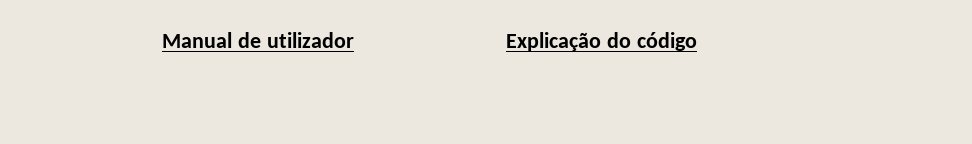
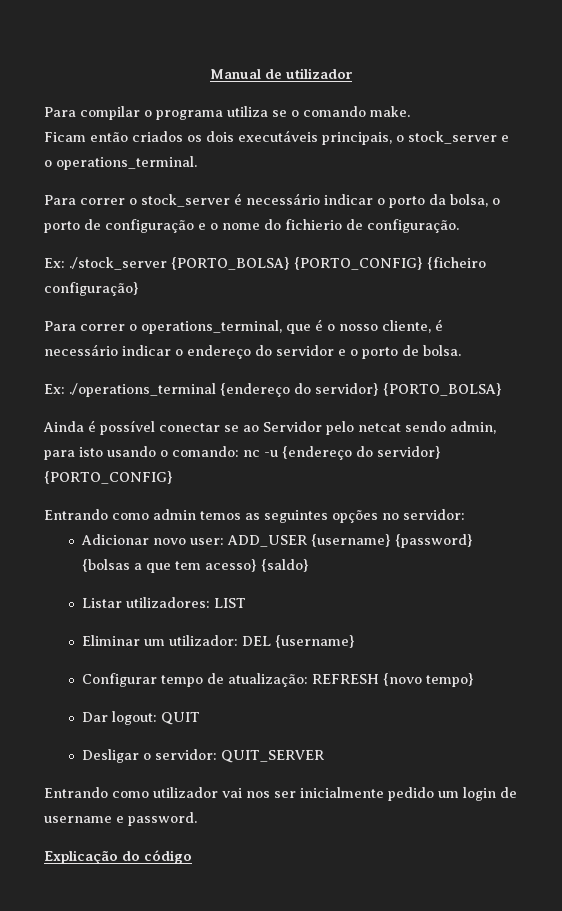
(354, 40) none -> [44,106,410,120] [44,130,509,145] [44,156,197,170] [44,193,500,208] [44,219,459,233] [44,257,486,270] [44,282,139,296] [44,319,443,334] [44,344,461,359] [44,383,502,397] [43,420,496,435] [44,446,441,460] [44,471,173,484] [44,509,465,523] [81,534,474,548] [82,559,310,573] [82,597,247,608] [82,635,356,648] [82,673,475,687] [82,711,201,725] [82,749,325,763] [44,787,517,801] [44,812,197,826] // Para compilar o programa utiliza se o comando make. // Ficam então criados os dois executáveis principais, o stock_server e o operations_terminal. // Para correr o stock_server é necessário indicar o porto da bolsa, o porto de configuração e o nome do fichierio de configuração. // Ex: ./stock_server {PORTO_BOLSA} {PORTO_CONFIG} {ficheiro configuração} // Para correr o operations_terminal, que é o nosso cliente, é necessário indicar o endereço do servidor e o porto de bolsa. // Ex: ./operations_terminal {endereço do servidor} {PORTO_BOLSA} // Ainda é possível conectar se ao Servidor pelo netcat sendo admin, para isto usando o comando: nc -u {endereço do servidor} {PORTO_CONFIG} // Entrando como admin temos as seguintes opções no servidor: // Adicionar novo user: ADD_USER {username} {password} {bolsas a que tem acesso} {saldo} // Listar utilizadores: LIST // Eliminar um utilizador: DEL {username} // Configurar tempo de atualização: REFRESH {novo tempo} // Dar logout: QUIT // Desligar o servidor: QUIT_SERVER // Entrando como utilizador vai nos ser inicialmente pedido um login de username e password.

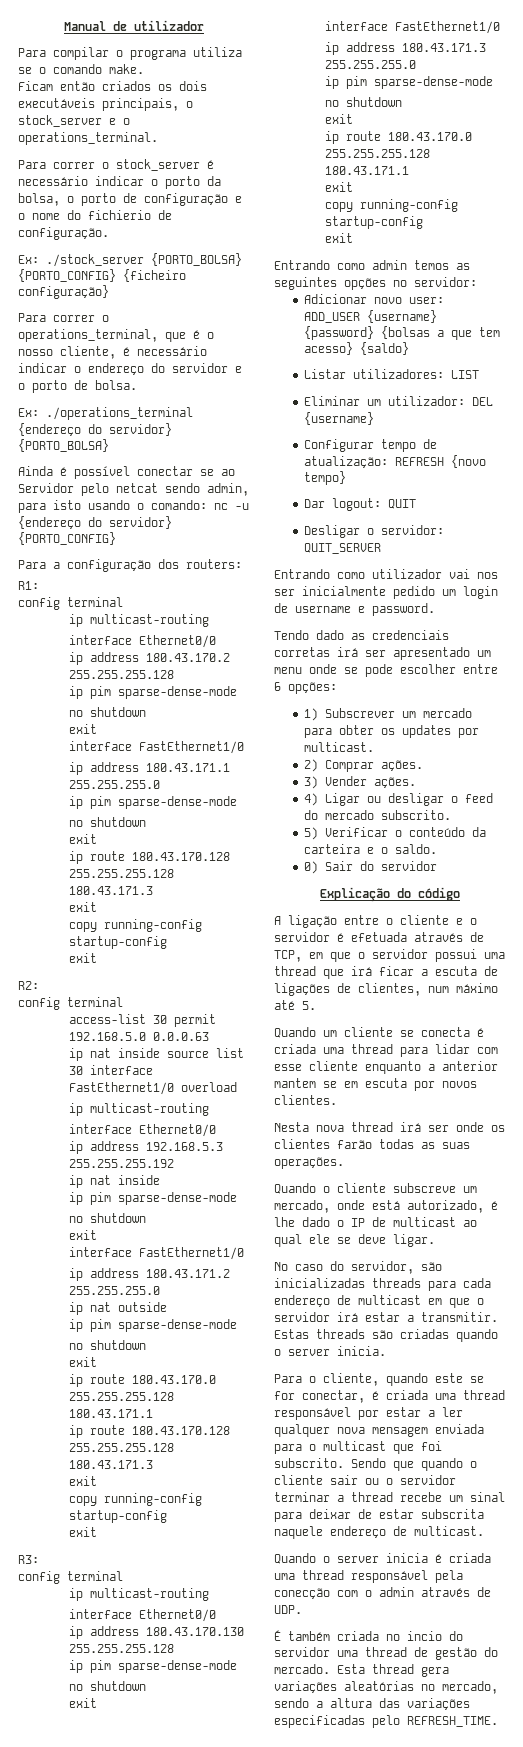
(173, 477) none -> [18,559,242,572] [18,581,39,590] [18,597,123,610] [69,614,210,627] [69,635,217,648] [69,652,231,665] [69,670,175,679] [69,686,238,699] [69,707,147,717] [69,724,98,734] [69,741,245,754] [69,762,231,775] [69,780,161,789] [69,796,238,809] [69,817,147,827] [69,834,98,844] [69,851,231,864] [69,869,175,878] [69,886,154,895] [69,902,98,912] [69,919,203,932] [69,936,168,949] [69,953,98,963] [18,981,39,990] [18,997,123,1010] [69,1014,217,1027] [69,1032,210,1041] [69,1048,245,1061] [69,1065,154,1075] [69,1082,238,1095] [69,1103,210,1116] [69,1124,217,1137] [69,1141,224,1154] [69,1159,175,1168] [69,1175,161,1188] [69,1192,238,1205] [69,1213,147,1223] [69,1230,98,1240] [69,1247,245,1260] [69,1268,231,1281] [69,1286,161,1295] [69,1302,168,1315] [69,1319,238,1332] [69,1340,147,1350] [69,1357,98,1367] [69,1374,217,1387] [69,1392,175,1401] [69,1409,154,1418] [69,1425,231,1438] [69,1443,175,1452] [69,1460,154,1469] [69,1476,98,1486] [69,1493,203,1506] [69,1510,168,1523] [69,1527,98,1537] [18,1555,39,1564] [18,1571,123,1584] [69,1588,210,1601] [69,1609,217,1622] [69,1626,245,1639] [69,1644,175,1653] [69,1660,238,1673] [69,1681,147,1691] [69,1698,98,1708] [325,21,501,34] [325,42,487,55] [325,60,417,69] [325,76,494,89] [325,97,403,107] [325,114,354,124] [325,131,473,144] [325,149,431,158] [325,166,410,175] [325,182,354,192] [325,199,459,212] [325,216,424,229] [325,233,354,243] // Para a configuração dos routers: // R1: // config terminal // ip multicast-routing // interface Ethernet0/0 // ip address 180.43.170.2 255.255.255.128 // ip pim sparse-dense-mode // no shutdown // exit // interface FastEthernet1/0 // ip address 180.43.171.1 255.255.255.0 // ip pim sparse-dense-mode // no shutdown // exit // ip route 180.43.170.128 255.255.255.128 180.43.171.3 // exit // copy running-config startup-config // exit // R2: // config terminal // access-list 30 permit 192.168.5.0 0.0.0.63 // ip nat inside source list 30 interface FastEthernet1/0 overload // ip multicast-routing // interface Ethernet0/0 // ip address 192.168.5.3 255.255.255.192 // ip nat inside // ip pim sparse-dense-mode // no shutdown // exit // interface FastEthernet1/0 // ip address 180.43.171.2 255.255.255.0 // ip nat outside // ip pim sparse-dense-mode // no shutdown // exit // ip route 180.43.170.0 255.255.255.128 180.43.171.1 // ip route 180.43.170.128 255.255.255.128 180.43.171.3 // exit // copy running-config startup-config // exit // R3: // config terminal // ip multicast-routing // interface Ethernet0/0 // ip address 180.43.170.130 255.255.255.128 // ip pim sparse-dense-mode // no shutdown // exit // interface FastEthernet1/0 // ip address 180.43.171.3 255.255.255.0 // ip pim sparse-dense-mode // no shutdown // exit // ip route 180.43.170.0 255.255.255.128 180.43.171.1 // exit // copy running-config startup-config // exit
[44,850,192,864] Explicação do código -> [274,630,449,640] [274,647,491,660] [274,664,498,677] [274,682,337,694] [304,708,473,721] [304,725,480,738] [304,742,375,752] [304,759,424,772] [304,776,417,789] [304,793,494,806] [304,810,452,820] [304,827,487,840] [304,844,438,854] [304,861,438,874] [319,887,460,902] [274,915,477,928] [274,932,484,942] [274,949,505,962] [274,966,498,979] [274,983,498,996] [274,1000,316,1010] [274,1027,484,1038] [274,1044,498,1057] [274,1061,498,1074] [274,1078,477,1091] [274,1095,337,1105] [274,1122,505,1132] [274,1139,470,1149] [274,1157,344,1169] [274,1183,477,1194] [274,1200,498,1213] [274,1217,477,1227] [274,1234,435,1247] [274,1261,442,1274] [274,1278,491,1291] [274,1295,484,1308] [274,1312,498,1322] [274,1329,498,1342] [274,1346,386,1356] [274,1373,484,1386] [274,1390,505,1403] [274,1407,463,1420] [274,1424,484,1437] [274,1441,442,1454] [274,1458,477,1471] [274,1475,456,1485] [274,1492,505,1502] [274,1509,484,1522] [274,1526,484,1539] [274,1553,491,1564] [274,1570,463,1583] [274,1587,491,1599] [274,1605,302,1614] [274,1630,463,1641] [274,1647,498,1660] [274,1664,449,1677] [274,1681,498,1694] [274,1698,470,1710] [274,1715,498,1728] Tendo dado as credenciais corretas irá ser apresentado um menu onde se pode escolher entre 6 opções: // 1) Subscrever um mercado para obter os updates por multicast. // 2) Comprar ações. // 3) Vender ações. // 4) Ligar ou desligar o feed do mercado subscrito. // 5) Verificar o conteúdo da carteira e o saldo. // 0) Sair do servidor // Explicação do código // A ligação entre o cliente e o servidor é efetuada através de TCP, em que o servidor possui uma thread que irá ficar a escuta de ligações de clientes, num máximo até 5. // Quando um cliente se conecta é criada uma thread para lidar com esse cliente enquanto a anterior mantem se em escuta por novos clientes. // Nesta nova thread irá ser onde os clientes farão todas as suas operações. // Quando o cliente subscreve um mercado, onde está autorizado, é lhe dado o IP de multicast ao qual ele se deve ligar. // No caso do servidor, são inicializadas threads para cada endereço de multicast em que o servidor irá estar a transmitir. Estas threads são criadas quando o server inicia. // Para o cliente, quando este se for conectar, é criada uma thread responsável por estar a ler qualquer nova mensagem enviada para o multicast que foi subscrito. Sendo que quando o cliente sair ou o servidor terminar a thread recebe um sinal para deixar de estar subscrita naquele endereço de multicast. // Quando o server inicia é criada uma thread responsável pela conecção com o admin através de UDP. // É também criada no incio do servidor uma thread de gestão do mercado. Esta thread gera variações aleatórias no mercado, sendo a altura das variações especificadas pelo REFRESH_TIME.

